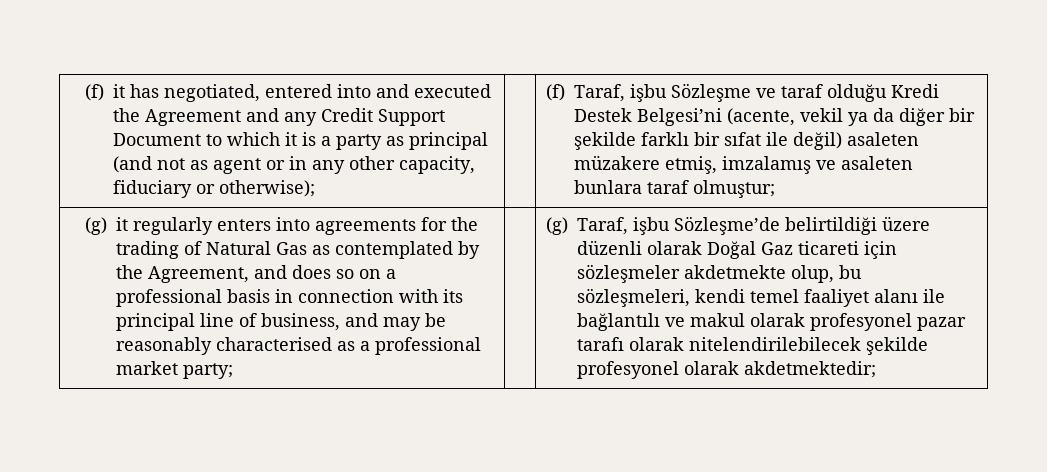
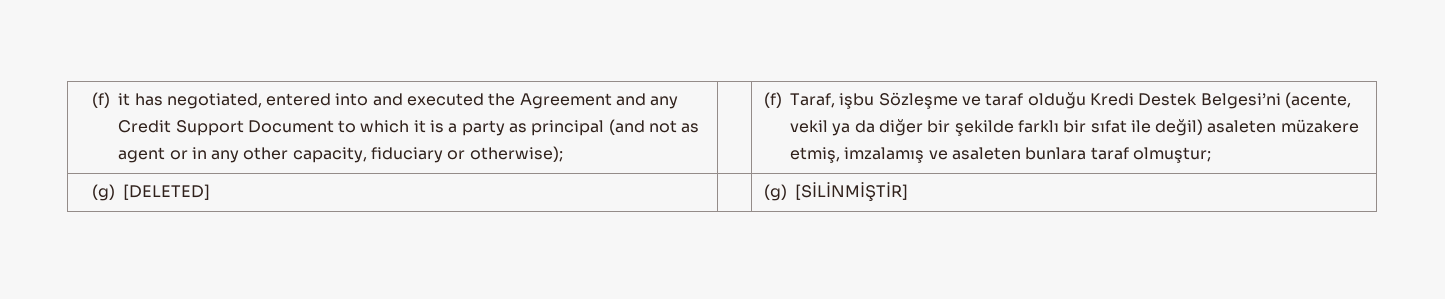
[116,217,479,235] [116,241,481,259] [116,265,397,283] [116,289,464,307] [116,313,447,331] [116,337,482,355] [116,361,234,379] [546,216,931,235] [577,240,898,259] [577,264,863,283] [577,288,946,307] [577,313,967,331] [577,337,929,355] [577,361,877,379] it regularly enters into agreements for the trading of Natural Gas as contemplated by the Agreement, and does so on a professional basis in connection with its principal line of business, and may be reasonably characterised as a professional market party; | | (g) Taraf, işbu Sözleşme’de belirtildiği üzere düzenli olarak Doğal Gaz ticareti için sözleşmeler akdetmekte olup, bu sözleşmeleri, kendi temel faaliyet alanı ile bağlantılı ve makul olarak profesyonel pazar tarafı olarak nitelendirilebilecek şekilde profesyonel olarak akdetmektedir; -> [123,184,211,200] [763,182,908,201] [DELETED] | | (g) [SİLİNMİŞTİR]

